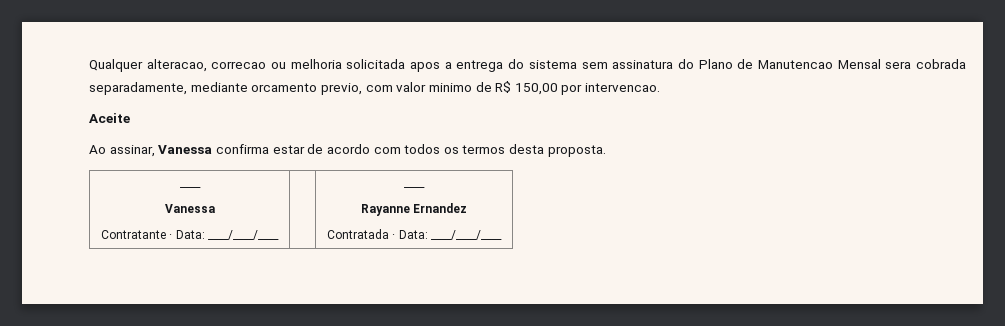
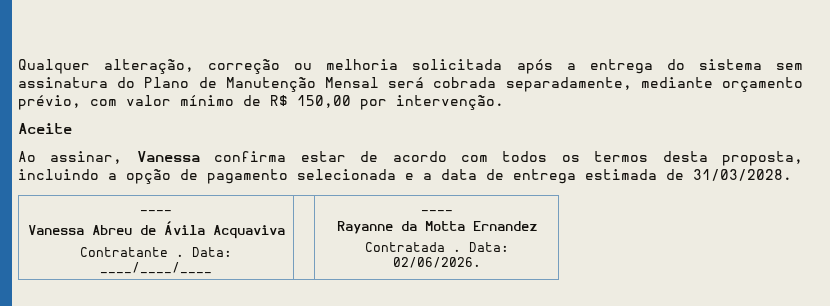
[146,59,267,72] alteracao, correcao -> [104,59,281,74] alteração, correção
[410,62,441,72] apos -> [516,59,553,74] após
[757,59,912,69] Manutencao Mensal sera -> [225,77,425,92] Manutenção Mensal será
[251,83,362,95] orcamento previo, -> [722,77,803,92] [18,95,81,110] orçamento prévio,
[428,83,472,92] minimo -> [180,95,234,106] mínimo
[585,83,661,92] intervencao. -> [396,95,504,110] intervenção.
[547,145,606,157] [179,187,201,188] [164,204,215,213] proposta. // ____ // Vanessa -> [722,151,803,166] [18,169,792,184] [140,210,172,212] [27,221,285,239] proposta, incluindo a opção de pagamento selecionada e a data de entrega estimada de 31/03/2028. // ____ // Vanessa Abreu de Ávila Acquaviva
[169,234,173,239] · -> [176,254,184,257] .
(410, 210) none -> [400,221,465,231] da Motta
[392,230,502,240] · Data: ____/____/____ -> [452,242,509,252] [392,257,481,268] . Data: 02/06/2026.

